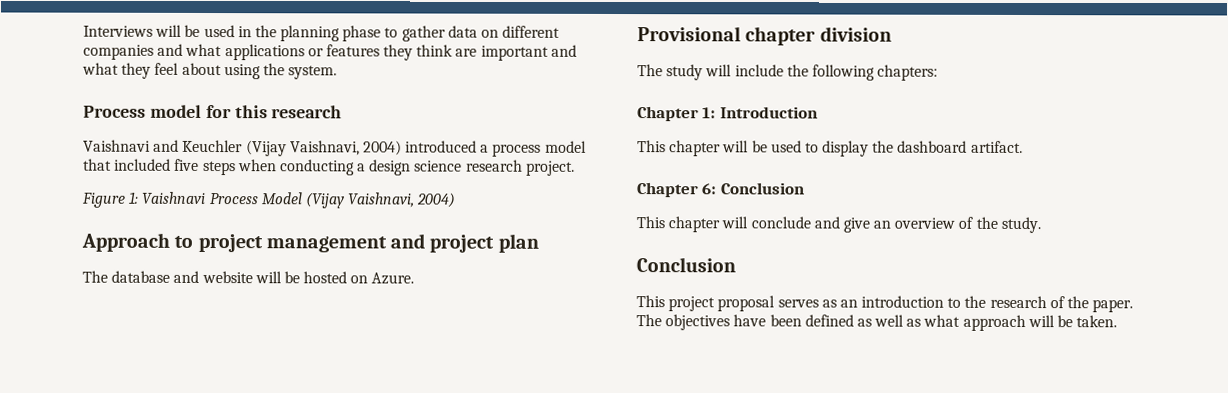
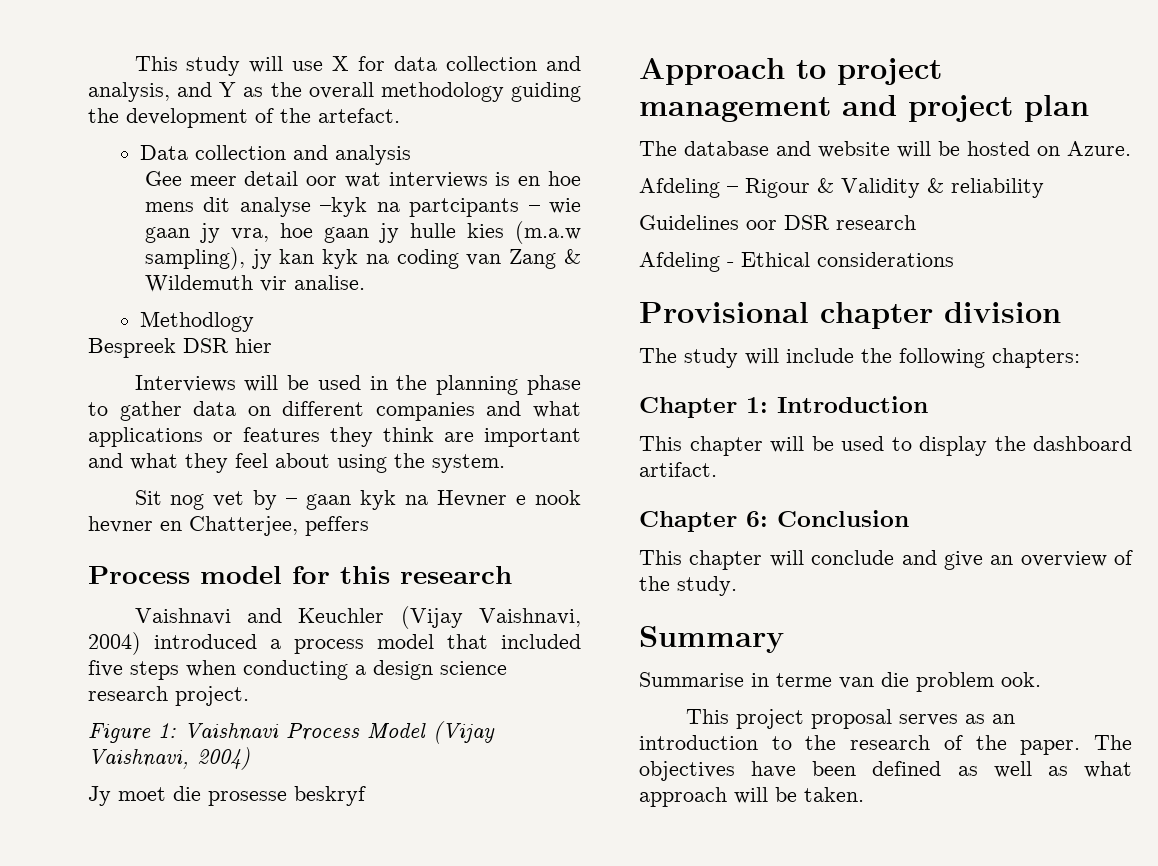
(83, 31) none -> [134,56,582,76] [88,82,581,102] [88,108,400,128] [140,145,412,165] [144,171,581,188] [144,197,581,217] [144,221,581,244] [144,247,581,270] [144,275,365,292] [140,311,255,332] [88,338,272,358] This study will use X for data collection and analysis, and Y as the overall methodology guiding the development of the artefact. // Data collection and analysis // Gee meer detail oor wat interviews is en hoe mens dit analyse –kyk na partcipants – wie gaan jy vra, hoe gaan jy hulle kies (m.a.w sampling), jy kan kyk na coding van Zang & Wildemuth vir analise. // Methodlogy // Bespreek DSR hier //
(338, 72) none -> [134,490,582,510] [88,516,369,536] // Sit nog vet by – gaan kyk na Hevner e nook hevner en Chatterjee, peffers
(457, 200) none -> [88,786,366,806] // Jy moet die prosesse beskryf
(415, 278) none -> [639,178,1044,198] [639,215,916,230] [639,252,954,272] // Afdeling – Rigour & Validity & reliability // Guidelines oor DSR research // Afdeling - Ethical considerations
[636,257,736,273] Conclusion -> [639,626,784,653] [639,672,1041,692] Summary // Summarise in terme van die problem ook.

